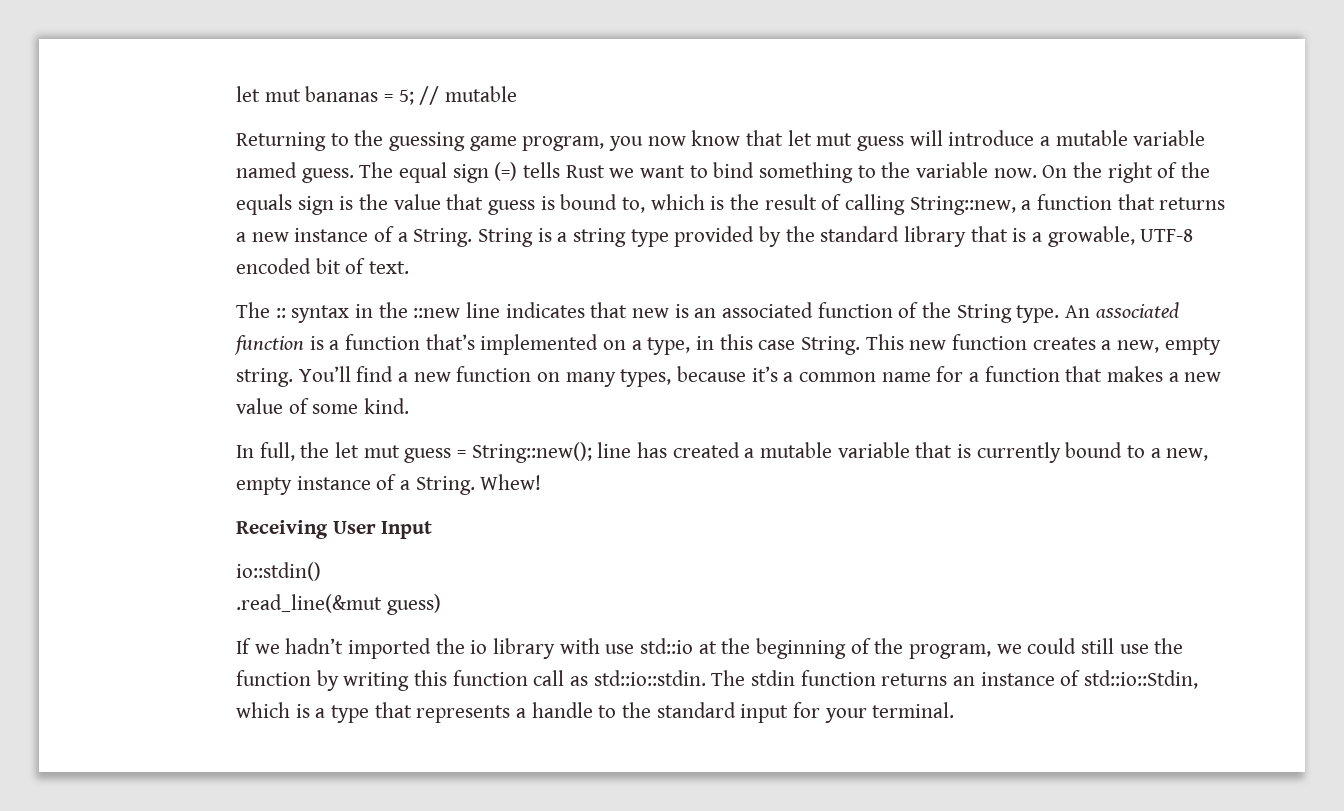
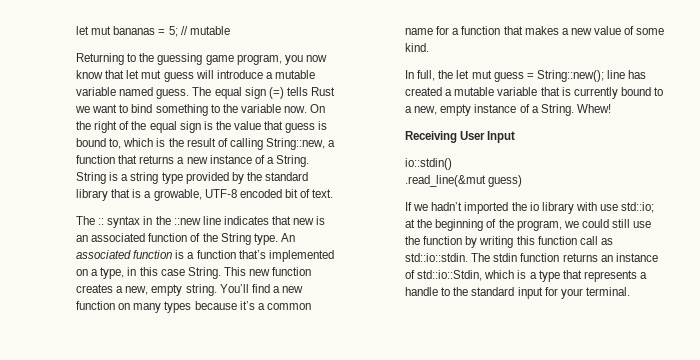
[236,194,293,215] equals -> [149,121,177,133] equal
[620,369,672,387] types, -> [164,301,192,313] types
[640,638,694,654] std::io -> [621,202,655,213] std::io;

